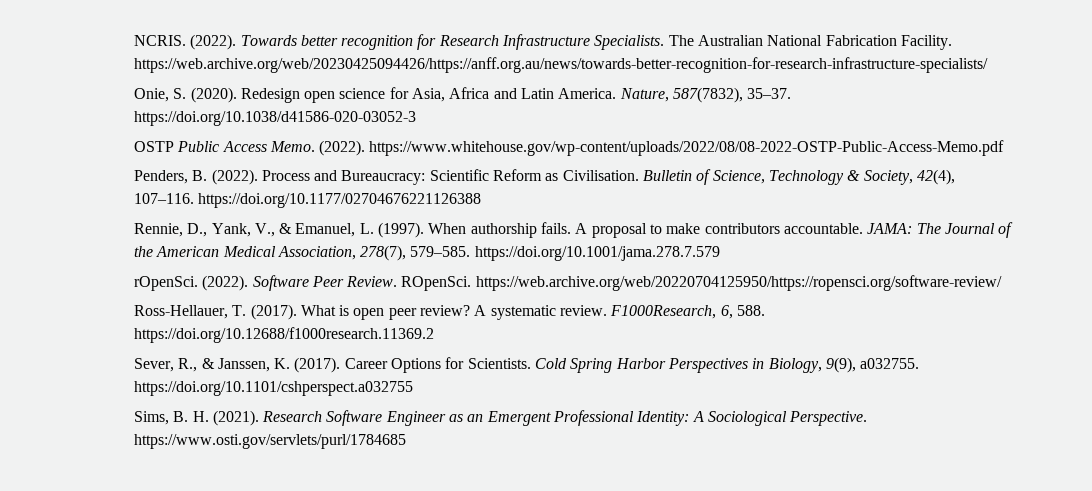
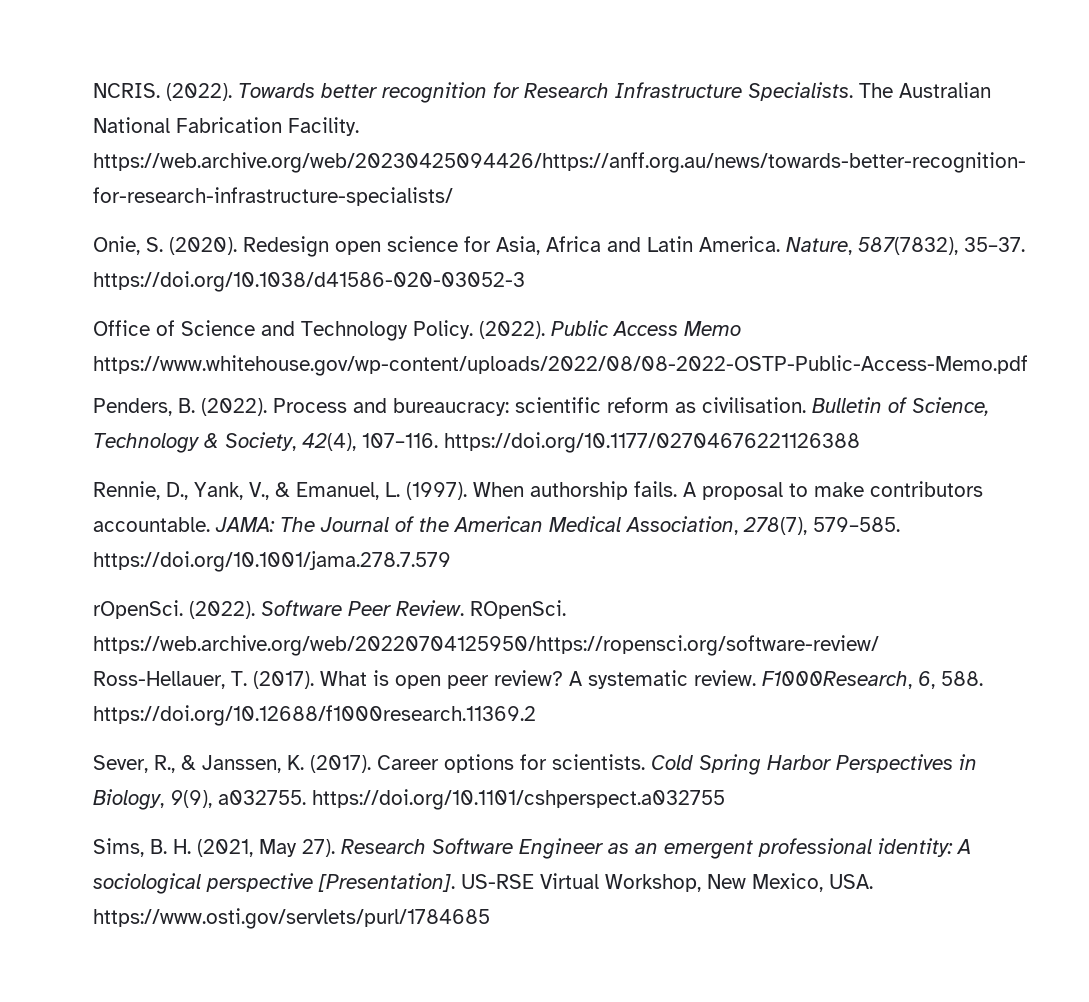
[133,140,366,156] OSTP Public Access Memo. (2022). -> [92,320,741,341] Office of Science and Technology Policy. (2022). Public Access Memo
[341,169,639,185] Bureaucracy: Scientific Reform as Civilisation. -> [392,397,806,416] bureaucracy: scientific reform as civilisation.
[391,357,531,373] Options for Scientists. -> [443,754,645,773] options for scientists.
[212,410,259,426] (2021). -> [196,839,335,857] (2021, May 27).
[486,410,868,426] Emergent Professional Identity: A Sociological Perspective. -> [663,838,971,859] [92,873,873,894] emergent professional identity: A sociological perspective [Presentation]. US-RSE Virtual Workshop, New Mexico, USA.

